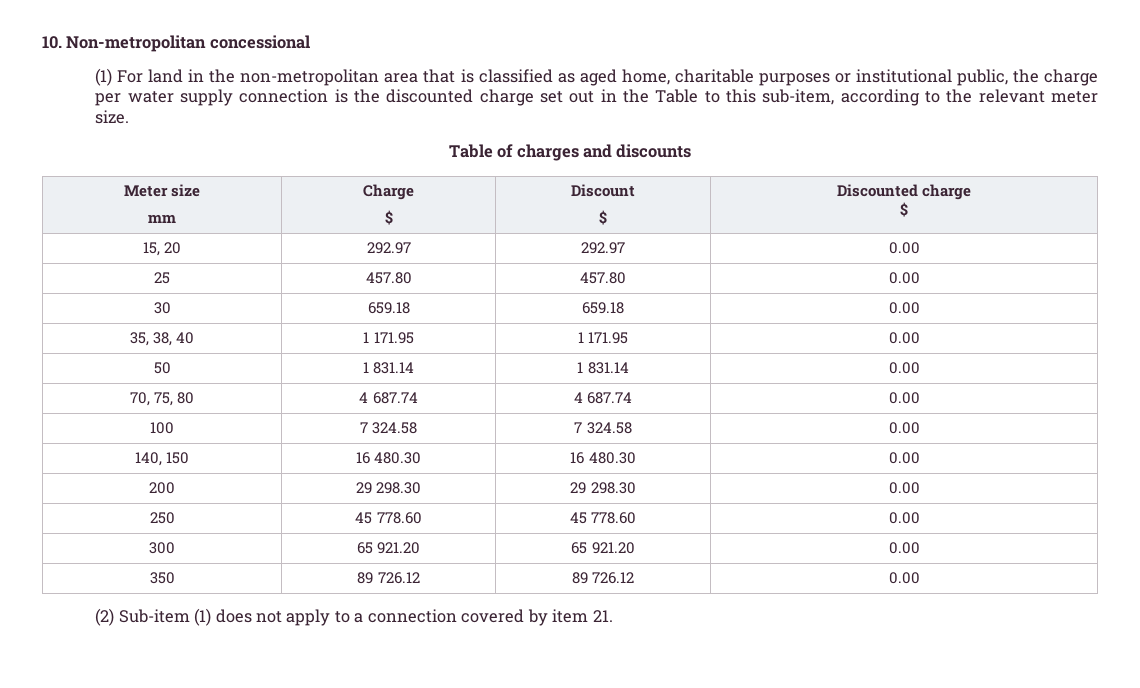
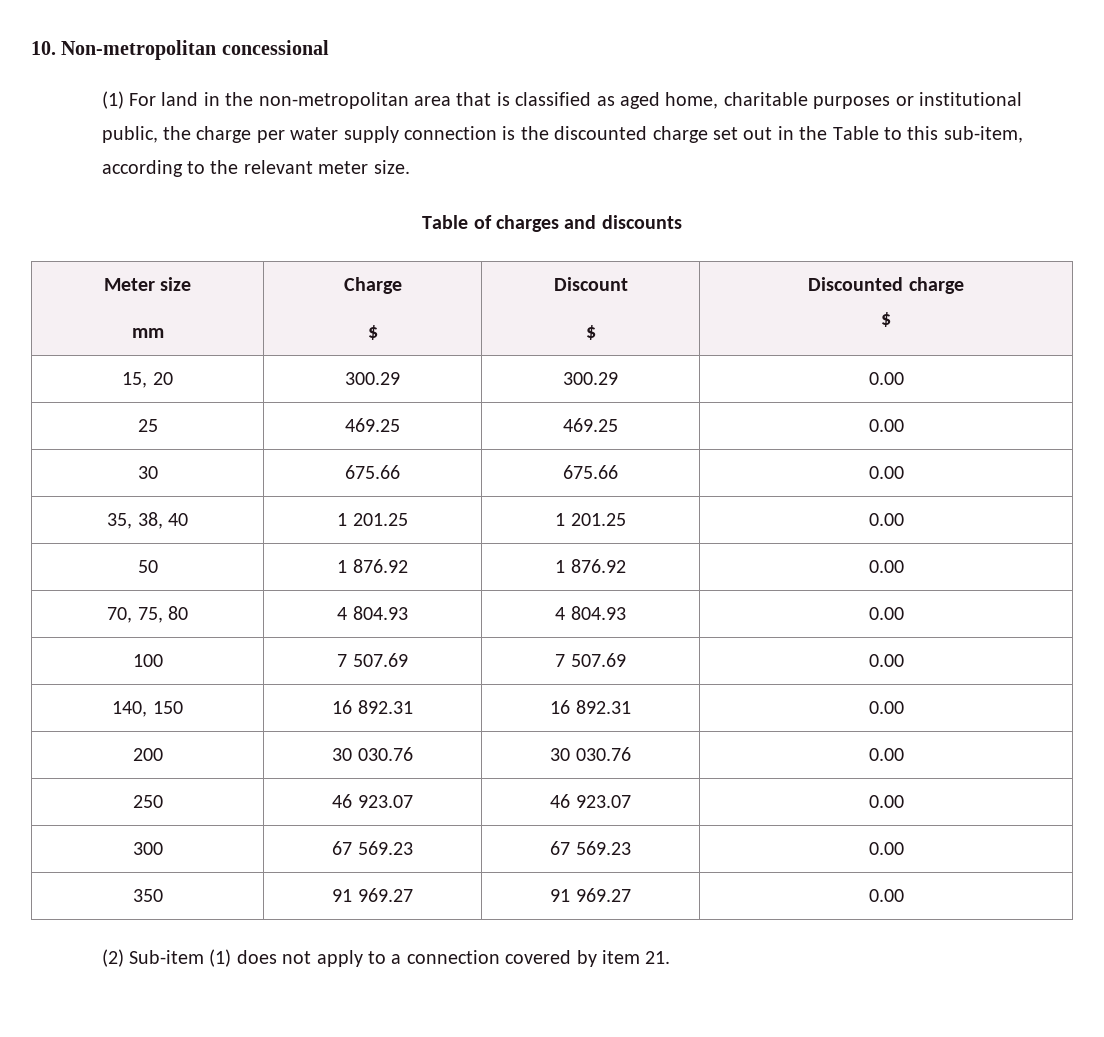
[366,242,411,254] [581,242,625,254] 292.97 | 292.97 -> [345,372,400,385] [563,372,618,385] 300.29 | 300.29
[365,272,412,284] [580,272,626,284] 457.80 | 457.80 -> [345,418,400,432] [563,418,618,432] 469.25 | 469.25
[367,302,410,314] [582,302,624,314] 659.18 | 659.18 -> [345,465,400,479] [563,465,618,479] 675.66 | 675.66
[373,332,414,344] [577,332,629,344] 171.95 | 1 171.95 -> [352,513,408,526] [555,513,626,526] 201.25 | 1 201.25
[373,362,415,374] [577,362,629,374] 831.14 | 1 831.14 -> [352,559,408,573] [555,559,626,573] 876.92 | 1 876.92
[372,392,418,404] [573,392,633,404] 687.74 | 4 687.74 -> [352,606,408,620] [555,606,626,620] 804.93 | 4 804.93
[372,422,418,434] [574,422,632,434] 324.58 | 7 324.58 -> [352,653,408,667] [555,653,626,667] 507.69 | 7 507.69
[374,452,422,464] [570,452,636,464] 480.30 | 16 480.30 -> [357,700,413,714] [550,700,631,714] 892.31 | 16 892.31
[355,482,422,494] [570,482,636,494] [888,482,920,494] [149,512,175,524] [355,512,422,524] [569,512,637,524] [888,512,920,524] [149,542,175,554] [356,542,421,554] [571,542,635,554] [888,542,920,554] [149,572,175,584] [357,572,420,584] [571,572,635,584] 29 298.30 | 29 298.30 | 0.00 // 250 | 45 778.60 | 45 778.60 | 0.00 // 300 | 65 921.20 | 65 921.20 | 0.00 // 350 | 89 726.12 | 89 726.12 -> [332,747,413,761] [550,747,631,761] [868,748,904,761] [132,795,163,808] [332,794,413,808] [550,794,631,808] [868,795,904,808] [132,842,163,855] [332,841,413,855] [550,841,631,855] [868,842,904,855] [132,889,163,902] [332,888,413,902] [550,888,631,902] 30 030.76 | 30 030.76 | 0.00 // 250 | 46 923.07 | 46 923.07 | 0.00 // 300 | 67 569.23 | 67 569.23 | 0.00 // 350 | 91 969.27 | 91 969.27

